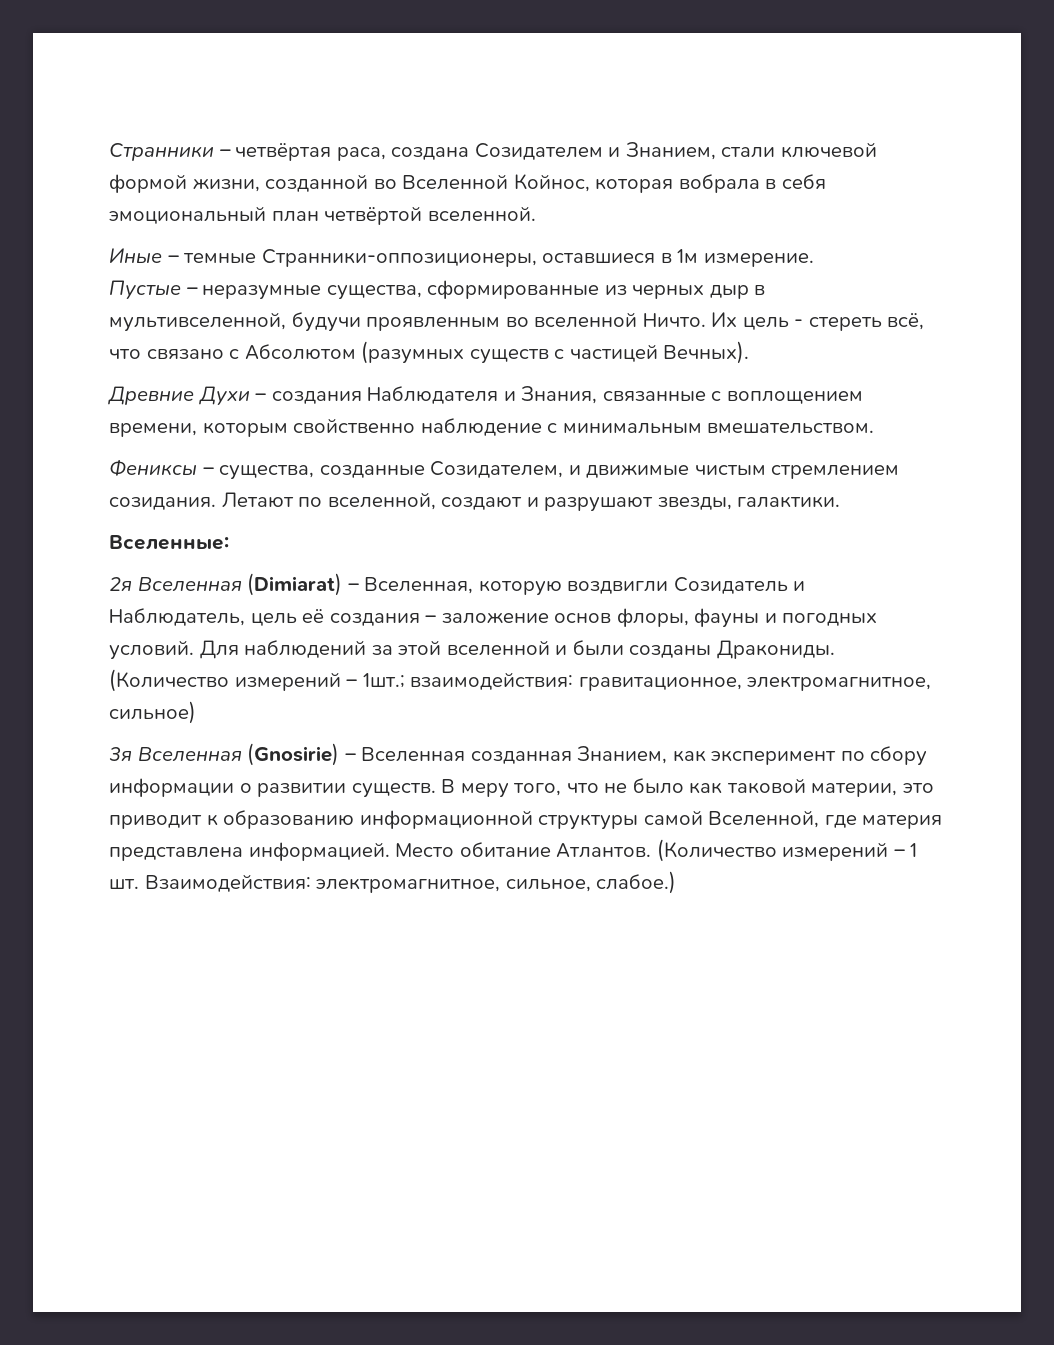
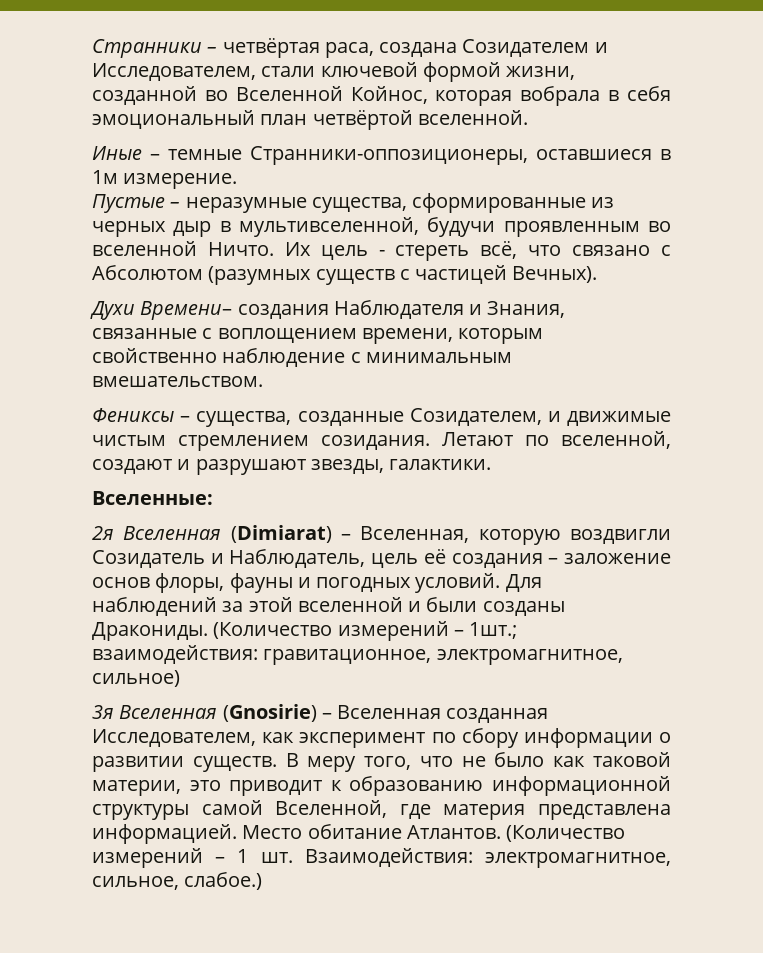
[625,142,716,160] Знанием, -> [92,63,256,81] Исследователем,
[108,386,267,406] Древние Духи – -> [90,301,233,320] Духи Времени–
[577,746,668,764] Знанием, -> [92,729,256,747] Исследователем,

